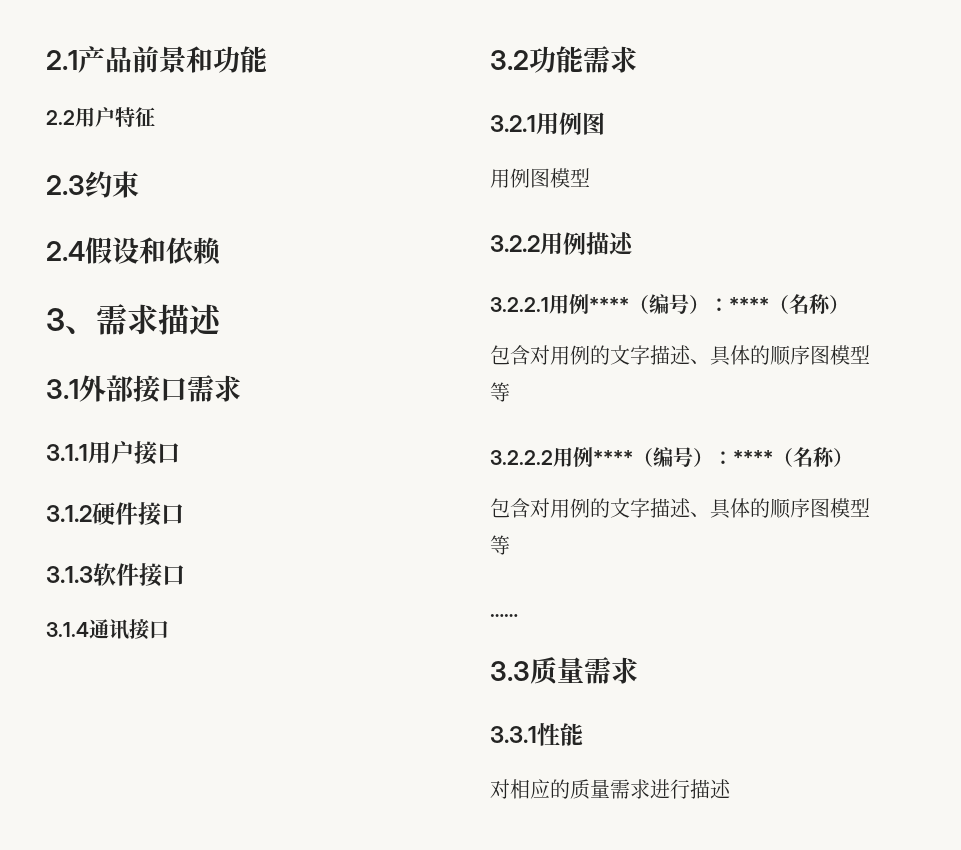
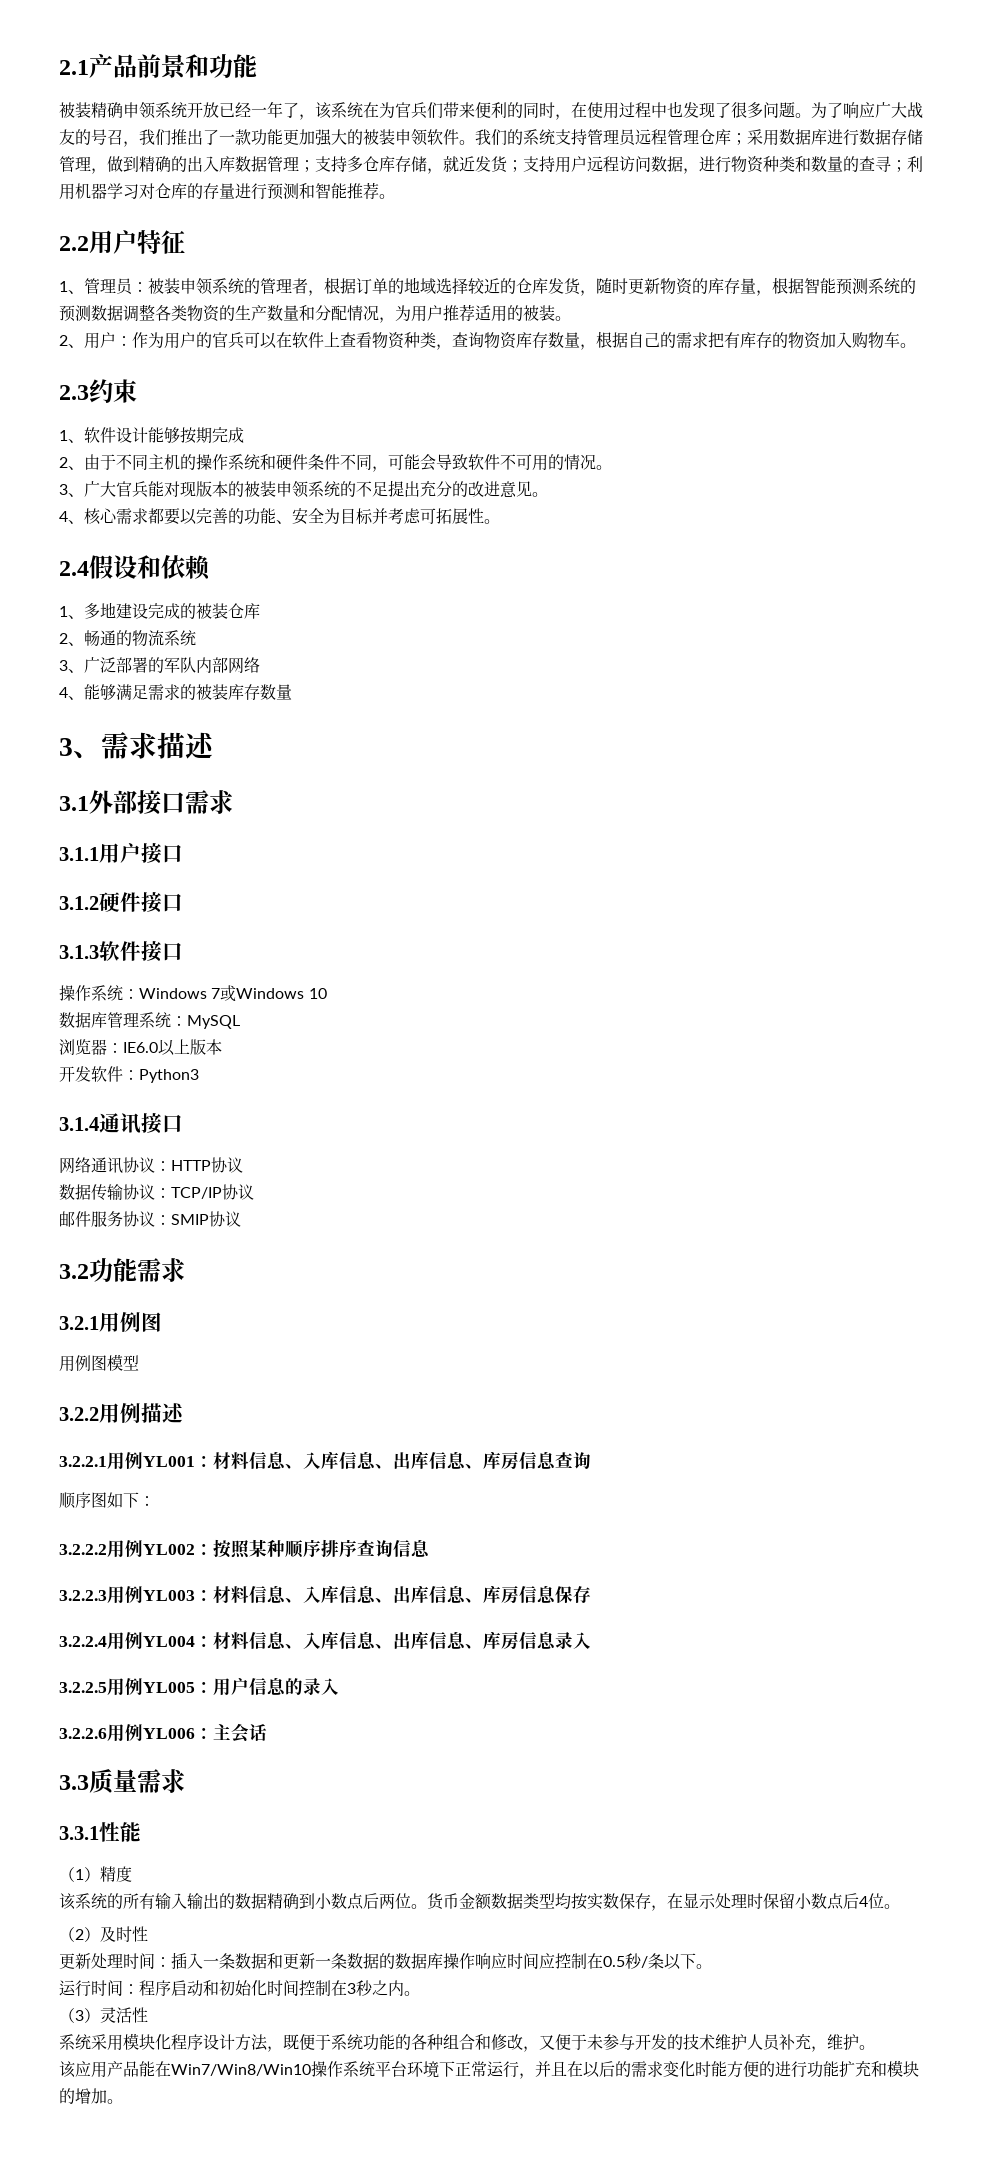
[46,107,155,127] [46,171,139,198] [46,237,222,265] 2.2用户特征 // 2.3约束 // 2.4假设和依赖 -> [59,101,923,120] [59,129,923,147] [59,156,923,174] [59,182,395,200] [59,230,185,254] [59,277,916,296] [59,304,571,323] [59,331,916,350] [59,379,137,403] [59,427,244,444] [59,454,612,472] [59,480,548,498] [59,508,500,525] [59,555,210,580] [59,602,260,619] [59,630,196,647] [59,657,260,674] [59,684,292,701] 被装精确申领系统开放已经一年了，该系统在为官兵们带来便利的同时，在使用过程中也发现了很多问题。为了响应广大战友的号召，我们推出了一款功能更加强大的被装申领软件。我们的系统支持管理员远程管理仓库；采用数据库进行数据存储管理，做到精确的出入库数据管理；支持多仓库存储，就近发货；支持用户远程访问数据，进行物资种类和数量的查寻；利用机器学习对仓库的存量进行预测和智能推荐。 // 2.2用户特征 // 1、管理员：被装申领系统的管理者，根据订单的地域选择较近的仓库发货，随时更新物资的库存量，根据智能预测系统的预测数据调整各类物资的生产数量和分配情况，为用户推荐适用的被装。 // 2、用户：作为用户的官兵可以在软件上查看物资种类，查询物资库存数量，根据自己的需求把有库存的物资加入购物车。 // 2.3约束 // 1、软件设计能够按期完成 // 2、由于不同主机的操作系统和硬件条件不同，可能会导致软件不可用的情况。 // 3、广大官兵能对现版本的被装申领系统的不足提出充分的改进意见。 // 4、核心需求都要以完善的功能、安全为目标并考虑可拓展性。 // 2.4假设和依赖 // 1、多地建设完成的被装仓库 // 2、畅通的物流系统 // 3、广泛部署的军队内部网络 // 4、能够满足需求的被装库存数量
[46,619,169,640] 3.1.4通讯接口 -> [59,985,327,1002] [59,1012,240,1029] [59,1039,222,1056] [59,1066,199,1083] [59,1113,183,1134] [59,1157,243,1174] [59,1184,254,1201] [59,1211,241,1227] 操作系统：Windows 7或Windows 10 // 数据库管理系统：MySQL // 浏览器：IE6.0以上版本 // 开发软件：Python3 // 3.1.4通讯接口 // 网络通讯协议：HTTP协议 // 数据传输协议：TCP/IP协议 // 邮件服务协议：SMIP协议
[589,294,849,314] [490,345,870,366] [490,382,510,402] [490,446,853,467] [490,498,870,519] [490,535,510,555] [490,613,518,617] ****（编号）：****（名称） // 包含对用例的文字描述、具体的顺序图模型等 // 3.2.2.2用例****（编号）：****（名称） // 包含对用例的文字描述、具体的顺序图模型等 // …… -> [143,1451,591,1470] [59,1492,155,1509] [59,1539,430,1559] [59,1585,591,1604] [59,1631,591,1650] [59,1677,339,1696] [59,1723,267,1743] YL001：材料信息、入库信息、出库信息、库房信息查询 // 顺序图如下： // 3.2.2.2用例YL002：按照某种顺序排序查询信息 // 3.2.2.3用例YL003：材料信息、入库信息、出库信息、库房信息保存 // 3.2.2.4用例YL004：材料信息、入库信息、出库信息、库房信息录入 // 3.2.2.5用例YL005：用户信息的录入 // 3.2.2.6用例YL006：主会话
[490,779,731,799] 对相应的质量需求进行描述 -> [59,1866,132,1882] [59,1893,900,1911] [59,1926,148,1942] [59,1952,712,1970] [59,1980,420,1997] [59,2007,148,2023] [59,2033,875,2052] [59,2060,919,2079] [59,2088,123,2104] （1）精度 // 该系统的所有输入输出的数据精确到小数点后两位。货币金额数据类型均按实数保存，在显示处理时保留小数点后4位。 // （2）及时性 // 更新处理时间：插入一条数据和更新一条数据的数据库操作响应时间应控制在0.5秒/条以下。 // 运行时间：程序启动和初始化时间控制在3秒之内。 // （3）灵活性 // 系统采用模块化程序设计方法，既便于系统功能的各种组合和修改，又便于未参与开发的技术维护人员补充，维护。 // 该应用产品能在Win7/Win8/Win10操作系统平台环境下正常运行，并且在以后的需求变化时能方便的进行功能扩充和模块的增加。

